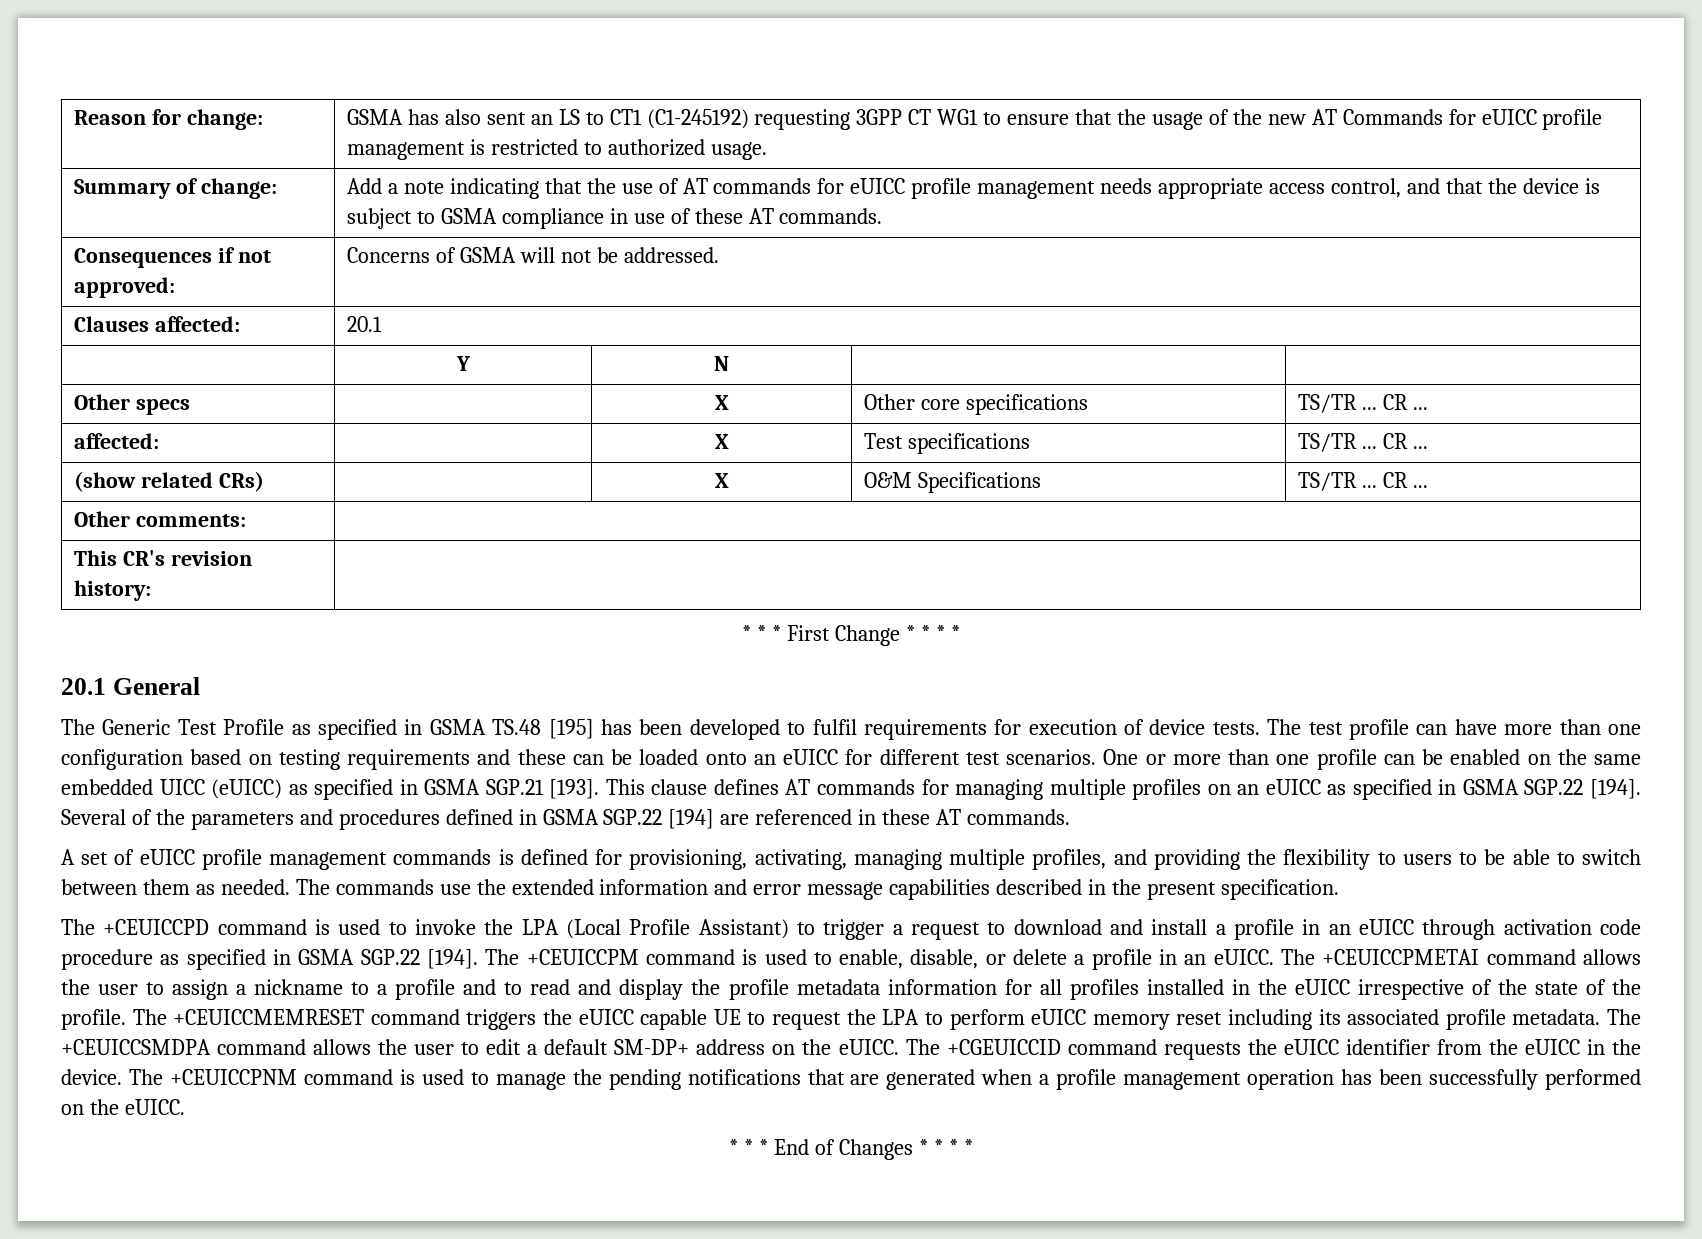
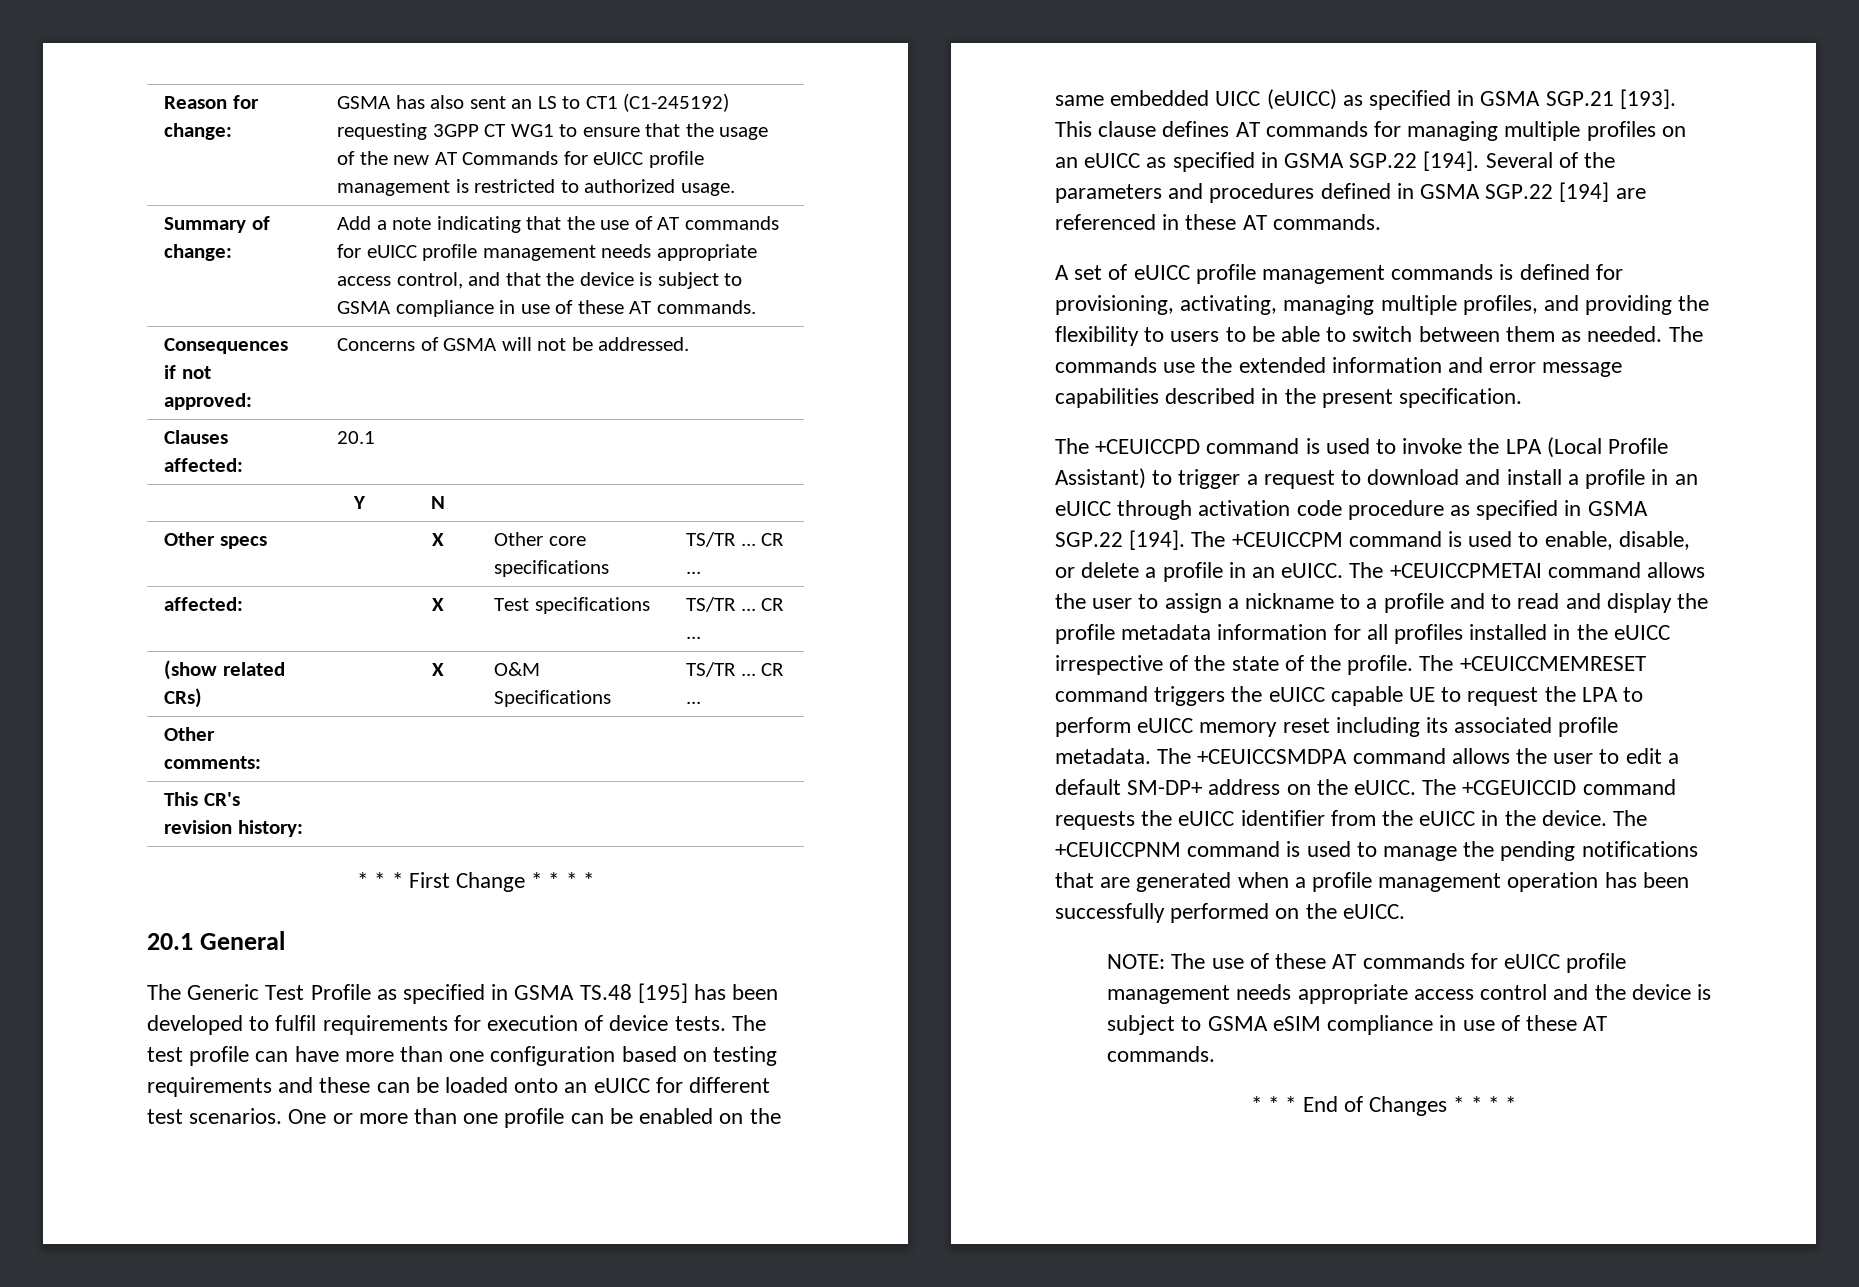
(185, 1107) none -> [1107,953,1627,973] [1107,984,1711,1004] [1107,1015,1608,1035] [1107,1046,1216,1062] // NOTE: The use of these AT commands for eUICC profile management needs appropriate access control and the device is subject to GSMA eSIM compliance in use of these AT commands.

